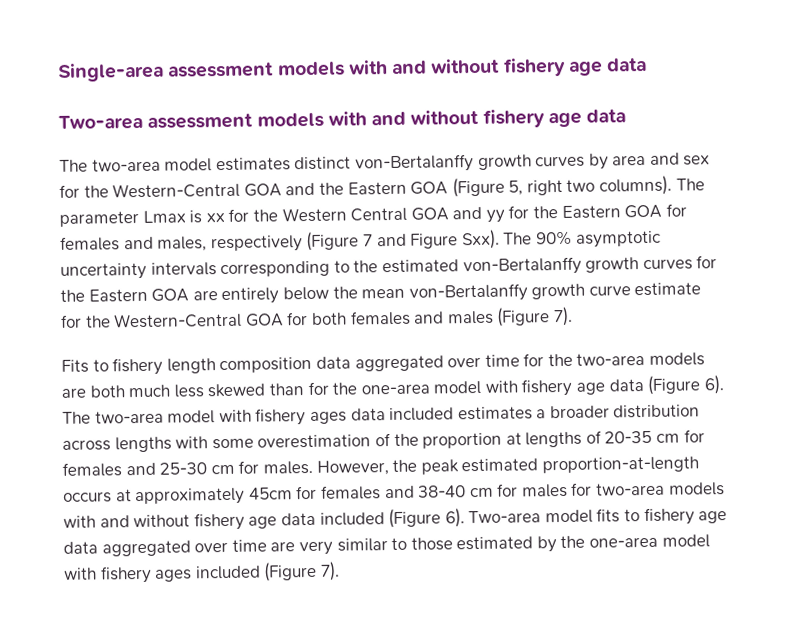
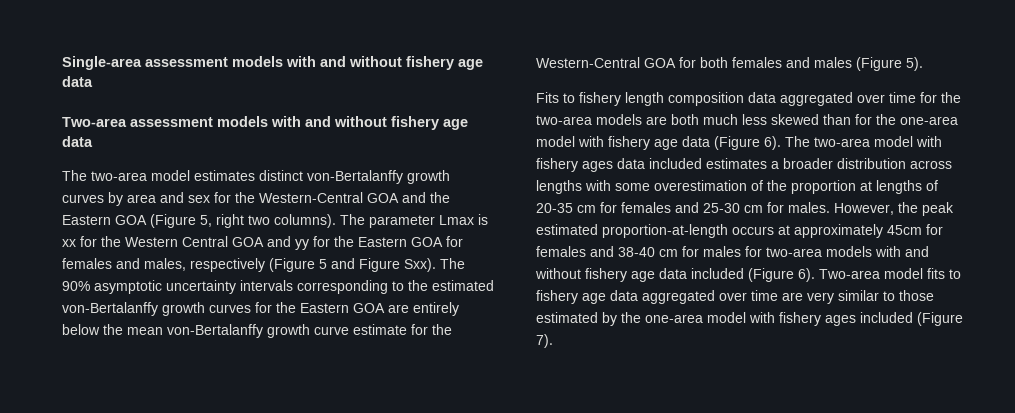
[362,234,373,247] 7 -> [319,259,327,269] 5
[552,306,573,327] 7). -> [906,57,923,71] 5).

